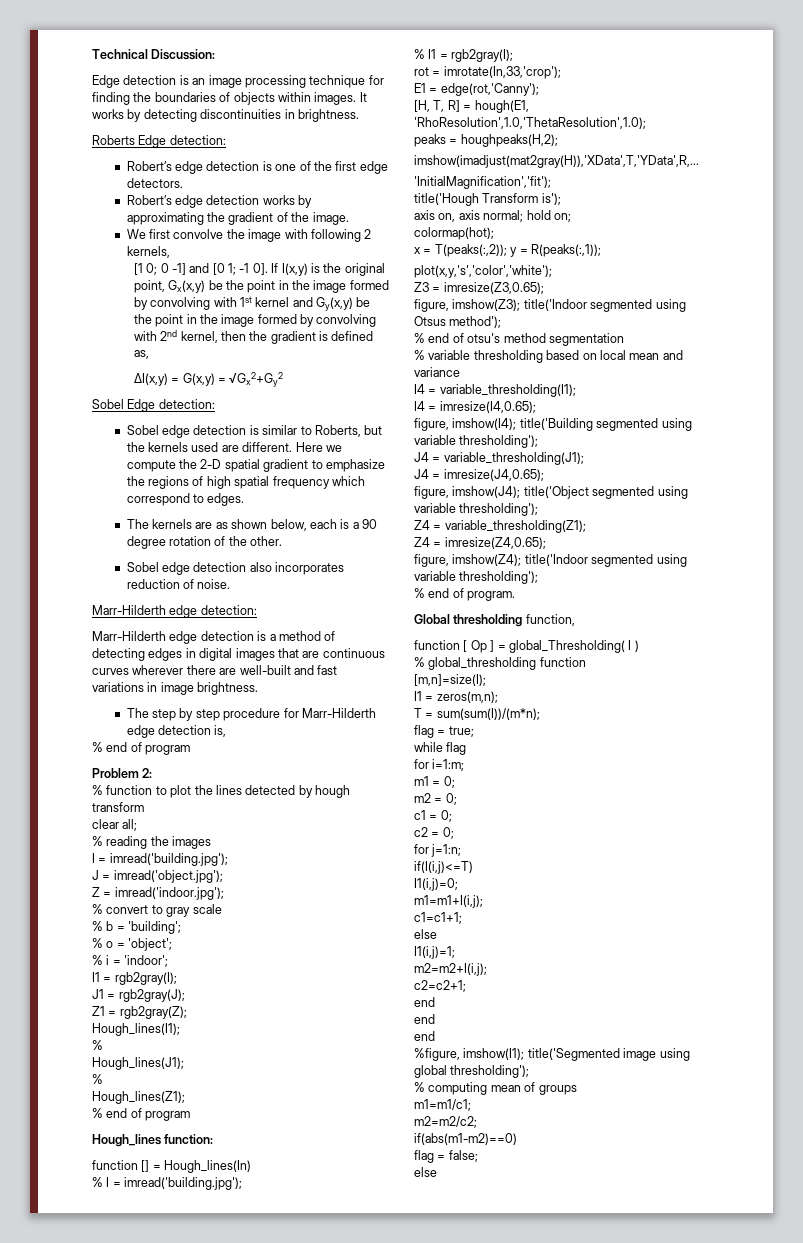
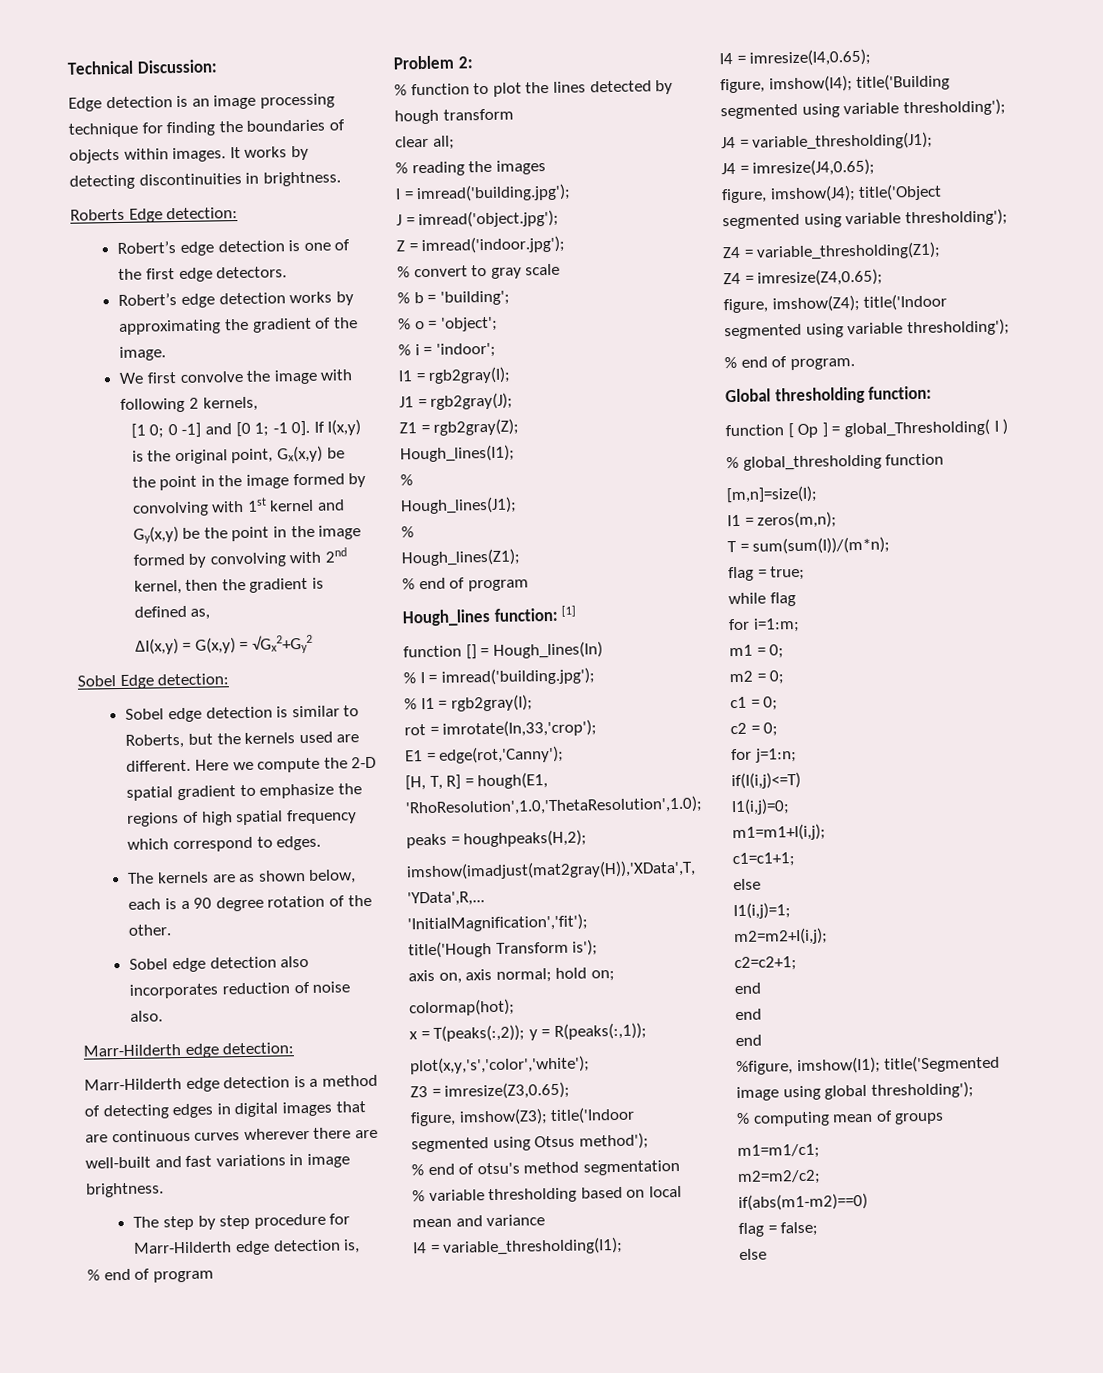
[197,579,231,589] noise. -> [312,981,351,993] [130,1010,164,1022] noise also.
(214, 1139) none -> [561,605,577,617] [1]
[525,614,575,626] function, -> [868,385,933,400] function:

